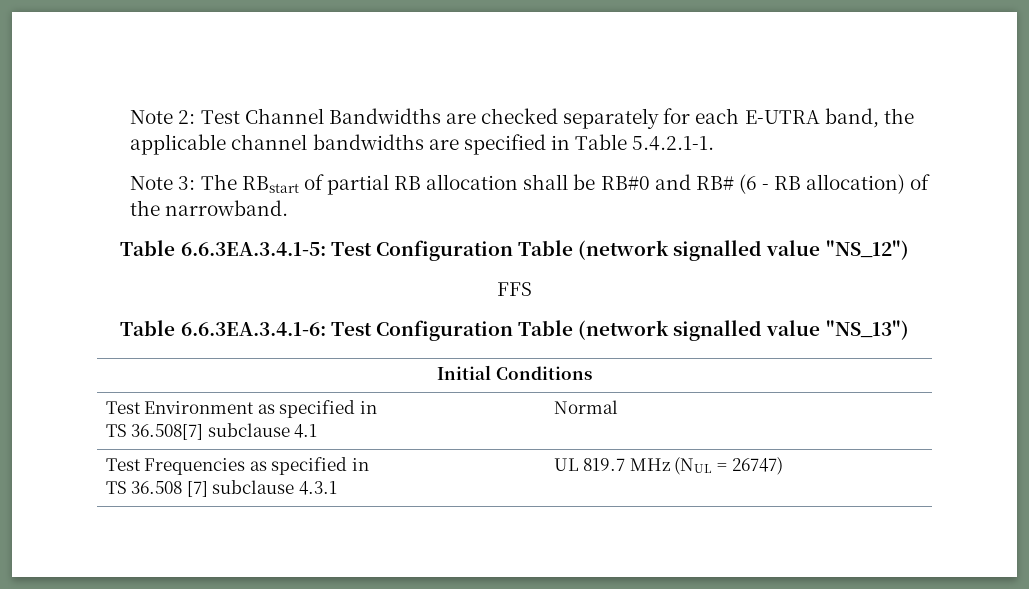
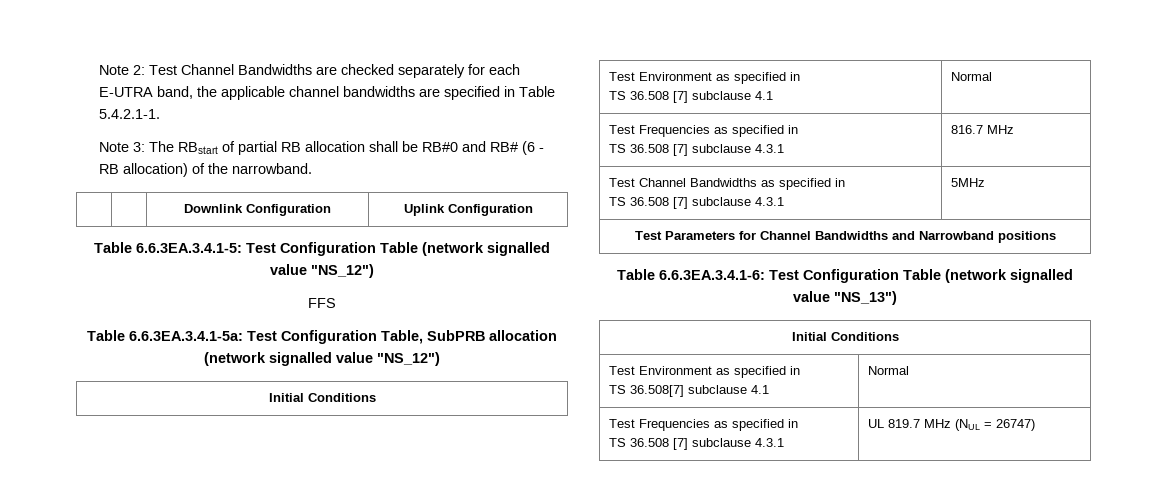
(289, 208) none -> [184,204,331,216] [403,204,533,216] // | | Downlink Configuration | Uplink Configuration
(532, 289) none -> [87,330,557,344] [204,352,440,366] [268,393,376,402] [608,72,800,84] [608,91,773,103] [950,72,992,81] [608,125,798,137] [608,144,784,156] [950,125,1014,134] [608,178,845,190] [608,197,784,209] [950,178,985,187] [634,231,1056,243] // Table 6.6.3EA.3.4.1-5a: Test Configuration Table, SubPRB allocation (network signalled value "NS_12") // Initial Conditions // Test Environment as specified in // TS 36.508 [7] subclause 4.1 | Normal // Test Frequencies as specified in // TS 36.508 [7] subclause 4.3.1 | 816.7 MHz // Test Channel Bandwidths as specified in // TS 36.508 [7] subclause 4.3.1 | 5MHz // Test Parameters for Channel Bandwidths and Narrowband positions

